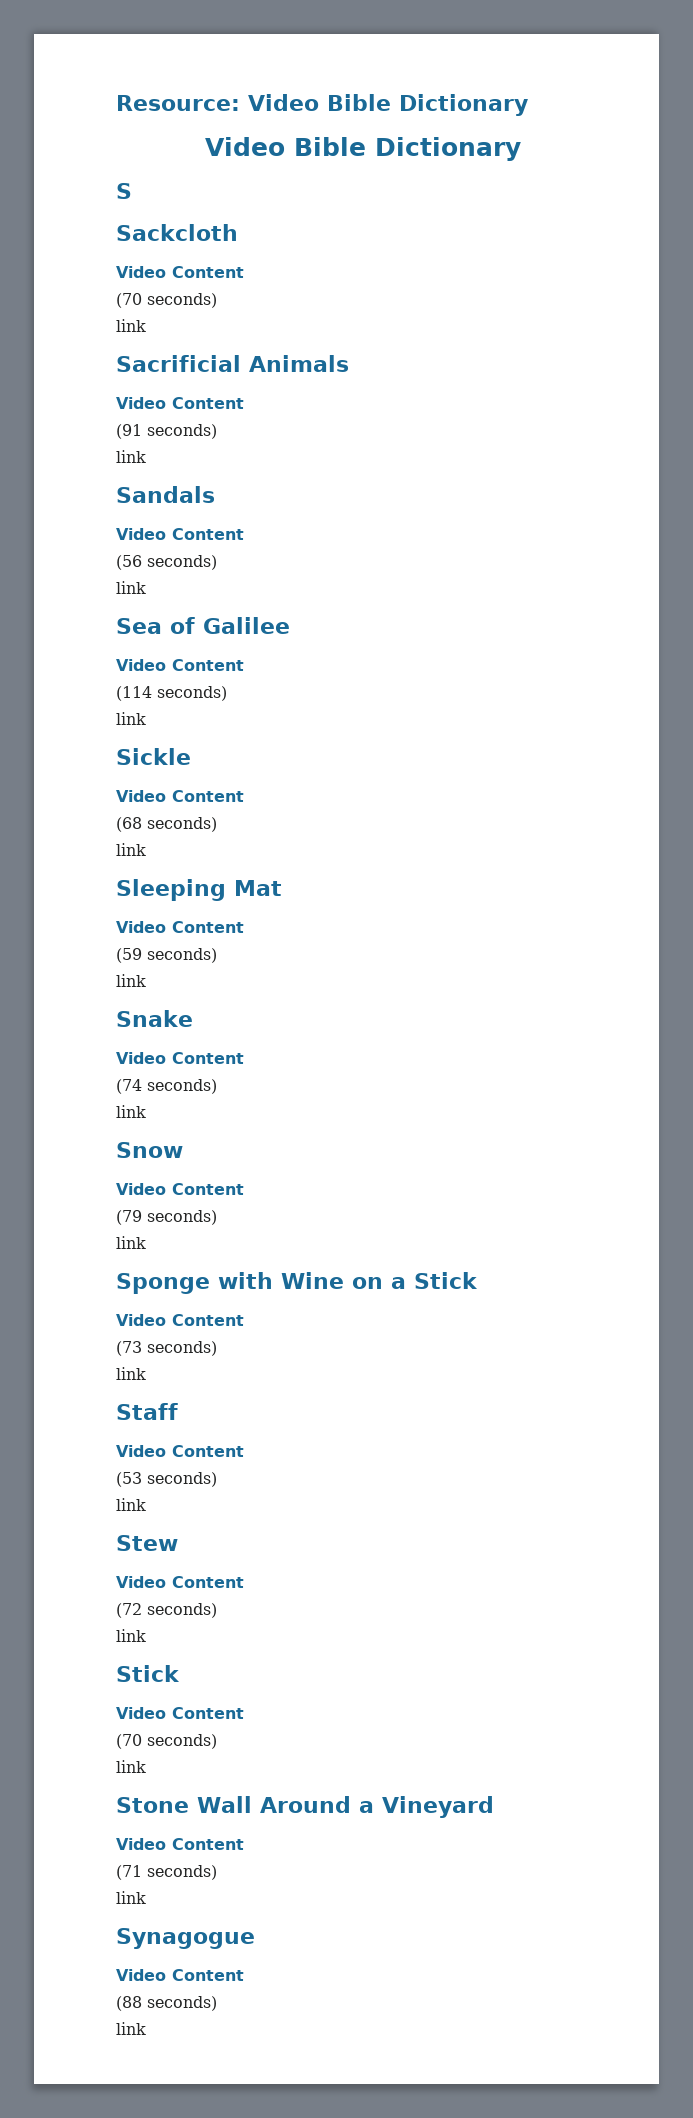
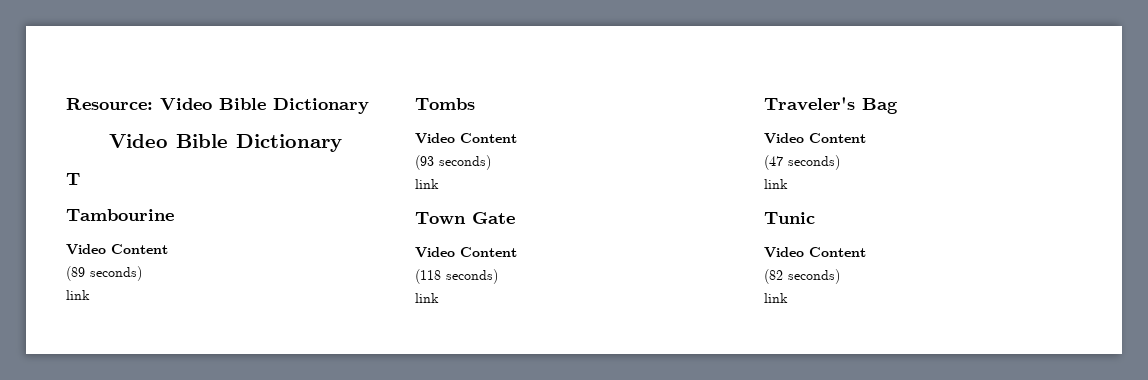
[116,183,132,199] [116,224,238,241] [116,266,244,278] [116,293,217,308] [116,319,146,332] [116,355,349,372] [116,397,244,409] [116,424,217,439] [116,450,146,463] [116,486,215,503] [116,528,244,540] [116,555,217,570] [116,581,146,594] [116,617,290,634] [116,659,244,671] [116,686,227,701] [116,712,146,725] [116,748,191,765] [116,790,244,802] [116,817,217,832] [116,843,146,856] [116,879,282,901] [116,921,244,933] [116,948,217,963] [116,974,146,987] [116,1010,193,1027] [116,1052,244,1064] [116,1079,217,1094] [116,1105,146,1118] [116,1142,183,1158] [116,1183,244,1195] [116,1210,217,1225] [116,1236,146,1249] [116,1272,478,1294] [116,1314,244,1326] [116,1341,217,1356] [116,1367,146,1380] [116,1403,178,1420] [116,1445,244,1457] [116,1472,217,1487] [116,1498,146,1511] [116,1535,178,1551] [116,1576,244,1588] [116,1603,217,1618] [116,1629,146,1642] [116,1665,180,1682] [116,1707,244,1719] [116,1734,217,1749] [116,1760,146,1773] [116,1796,494,1818] [116,1838,244,1850] [116,1865,217,1880] [116,1891,146,1904] [116,1928,255,1949] [116,1969,244,1981] [116,1996,217,2011] [116,2022,146,2035] S // Sackcloth // Video Content // (70 seconds) // link // Sacrificial Animals // Video Content // (91 seconds) // link // Sandals // Video Content // (56 seconds) // link // Sea of Galilee // Video Content // (114 seconds) // link // Sickle // Video Content // (68 seconds) // link // Sleeping Mat // Video Content // (59 seconds) // link // Snake // Video Content // (74 seconds) // link // Snow // Video Content // (79 seconds) // link // Sponge with Wine on a Stick // Video Content // (73 seconds) // link // Staff // Video Content // (53 seconds) // link // Stew // Video Content // (72 seconds) // link // Stick // Video Content // (70 seconds) // link // Stone Wall Around a Vineyard // Video Content // (71 seconds) // link // Synagogue // Video Content // (88 seconds) // link -> [66,173,80,185] [66,209,174,221] [66,244,168,255] [66,266,142,281] [66,290,90,300] [415,98,475,110] [415,133,517,144] [415,155,491,170] [415,179,439,189] [415,212,515,224] [415,247,517,258] [415,269,498,284] [415,293,439,303] [764,97,898,114] [764,133,866,144] [764,155,840,170] [764,179,788,189] [764,212,815,224] [764,247,866,258] [764,269,840,284] [764,293,788,303] T // Tambourine // Video Content // (89 seconds) // link // Tombs // Video Content // (93 seconds) // link // Town Gate // Video Content // (118 seconds) // link // Traveler's Bag // Video Content // (47 seconds) // link // Tunic // Video Content // (82 seconds) // link

